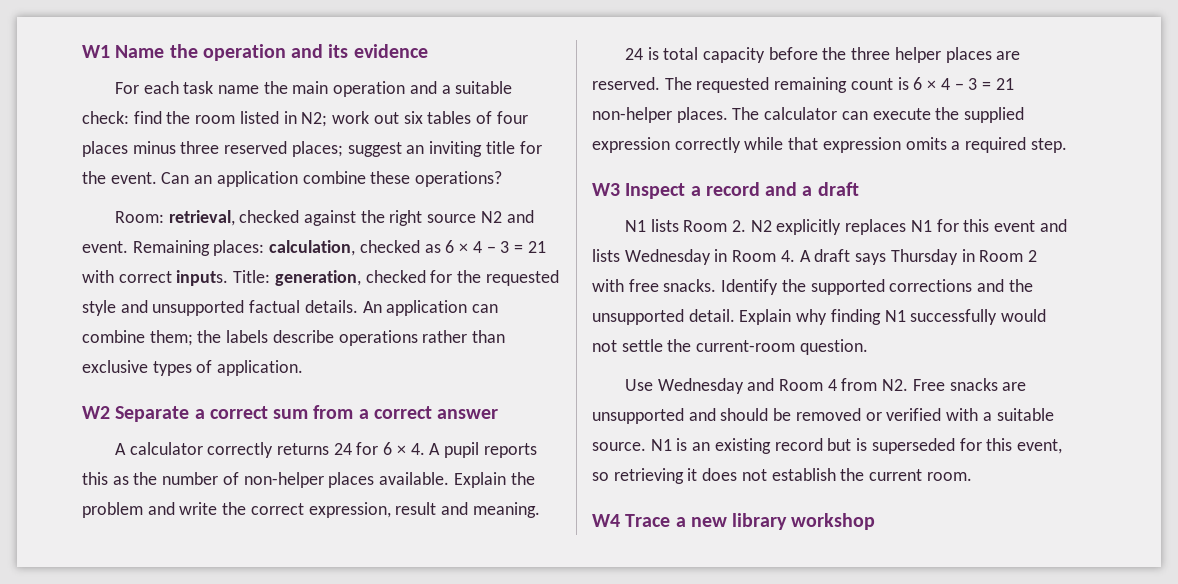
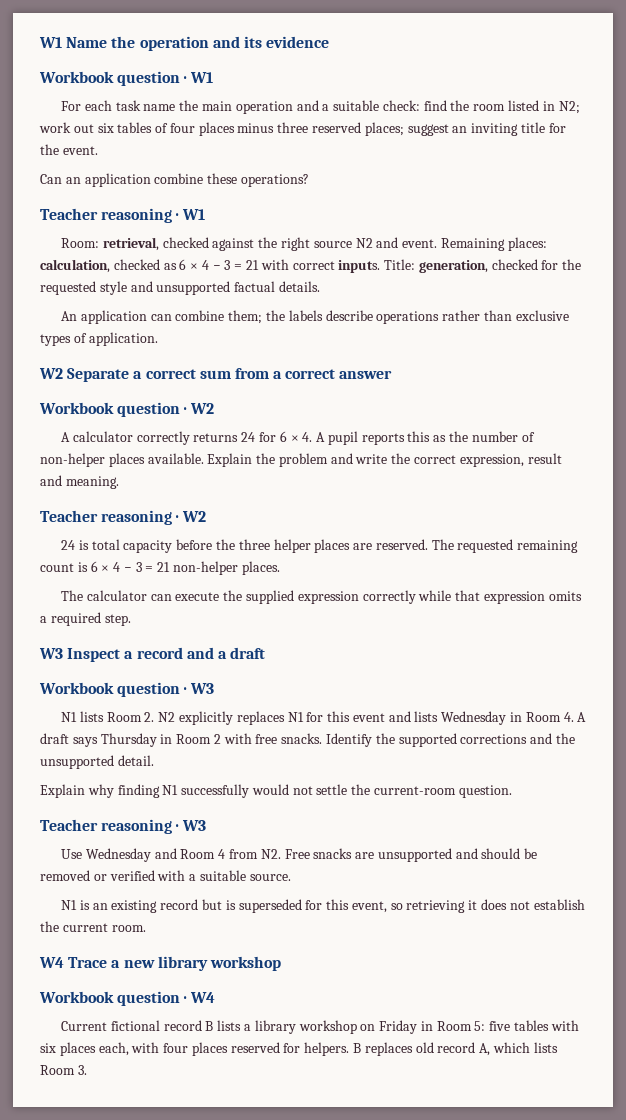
(428, 51) none -> [39,71,213,86] // Workbook question · W1
(157, 178) none -> (98, 150) //
(503, 179) none -> [40,208,205,223] // Teacher reasoning · W1
(358, 306) none -> (320, 286) //
(499, 414) none -> [39,402,214,417] // Workbook question · W2
(540, 510) none -> [40,510,206,525] // Teacher reasoning · W2
(728, 115) none -> (280, 568) //
(859, 189) none -> [39,682,214,697] // Workbook question · W3
(735, 315) none -> (154, 760) //
(868, 347) none -> [40,819,206,834] // Teacher reasoning · W3
(646, 446) none -> (291, 877) //
(876, 521) none -> [39,991,215,1006] [61,1020,579,1034] [40,1042,558,1056] [40,1065,87,1075] // Workbook question · W4 // Current fictional record B lists a library workshop on Friday in Room 5: five tables with six places each, with four places reserved for helpers. B replaces old record A, which lists Room 3.

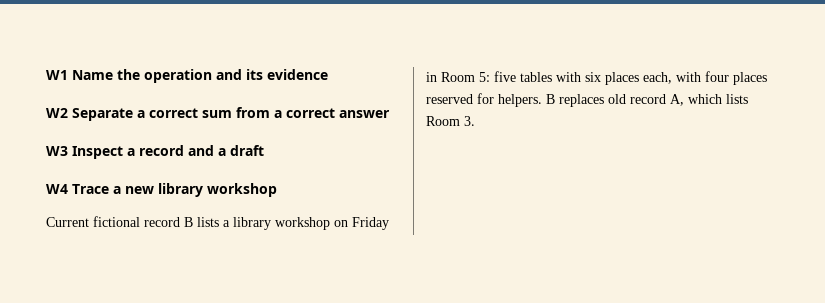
[39,71,213,86] [61,100,580,114] [39,122,566,136] [40,144,98,155] [40,173,309,187] [40,208,205,223] [61,237,547,251] [40,259,582,273] [40,281,320,295] [61,310,569,324] [40,332,158,346] // Workbook question · W1 // For each task name the main operation and a suitable check: find the room listed in N2; work out six tables of four places minus three reserved places; suggest an inviting title for the event. // Can an application combine these operations? // Teacher reasoning · W1 // Room: retrieval, checked against the right source N2 and event. Remaining places: calculation, checked as 6 × 4 − 3 = 21 with correct inputs. Title: generation, checked for the requested style and unsupported factual details. // An application can combine them; the labels describe operations rather than exclusive types of application. -> (328, 74) none
[39,402,214,417] [61,431,535,445] [40,453,562,467] [40,475,119,489] [40,510,206,525] [61,539,579,553] [40,561,280,575] [61,590,582,604] [40,612,131,626] // Workbook question · W2 // A calculator correctly returns 24 for 6 × 4. A pupil reports this as the number of non-helper places available. Explain the problem and write the correct expression, result and meaning. // Teacher reasoning · W2 // 24 is total capacity before the three helper places are reserved. The requested remaining count is 6 × 4 − 3 = 21 non-helper places. // The calculator can execute the supplied expression correctly while that expression omits a required step. -> (390, 114) none
[39,682,214,697] [61,711,587,725] [40,733,575,747] [40,755,154,769] [40,784,512,798] [40,819,206,834] [61,848,538,862] [40,870,291,881] [61,899,585,913] [40,921,146,932] // Workbook question · W3 // N1 lists Room 2. N2 explicitly replaces N1 for this event and lists Wednesday in Room 4. A draft says Thursday in Room 2 with free snacks. Identify the supported corrections and the unsupported detail. // Explain why finding N1 successfully would not settle the current-room question. // Teacher reasoning · W3 // Use Wednesday and Room 4 from N2. Free snacks are unsupported and should be removed or verified with a suitable source. // N1 is an existing record but is superseded for this event, so retrieving it does not establish the current room. -> (264, 150) none
[39,991,215,1006] // Workbook question · W4 -> (277, 190) none

